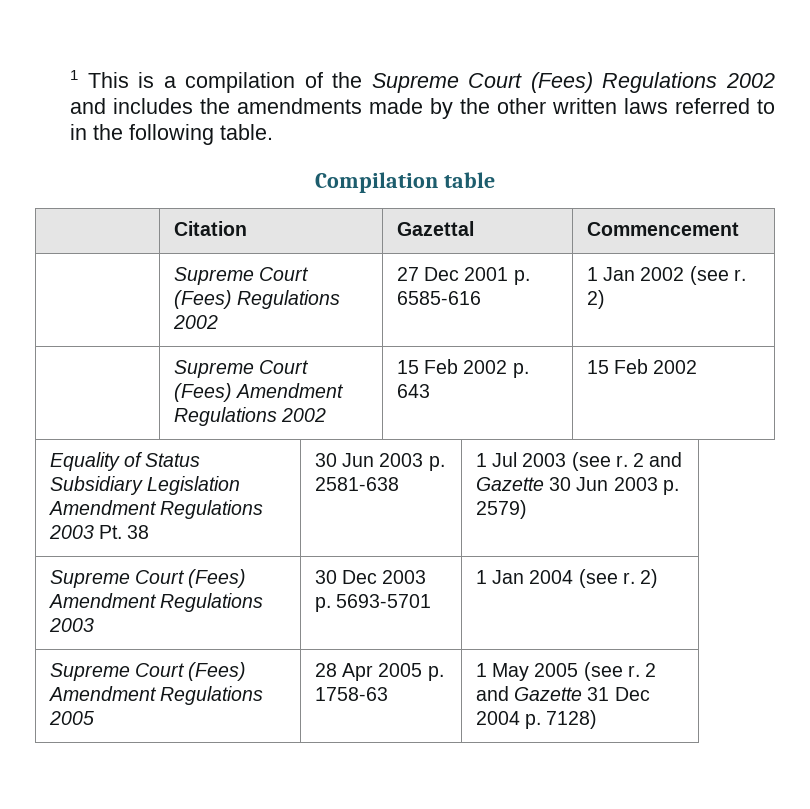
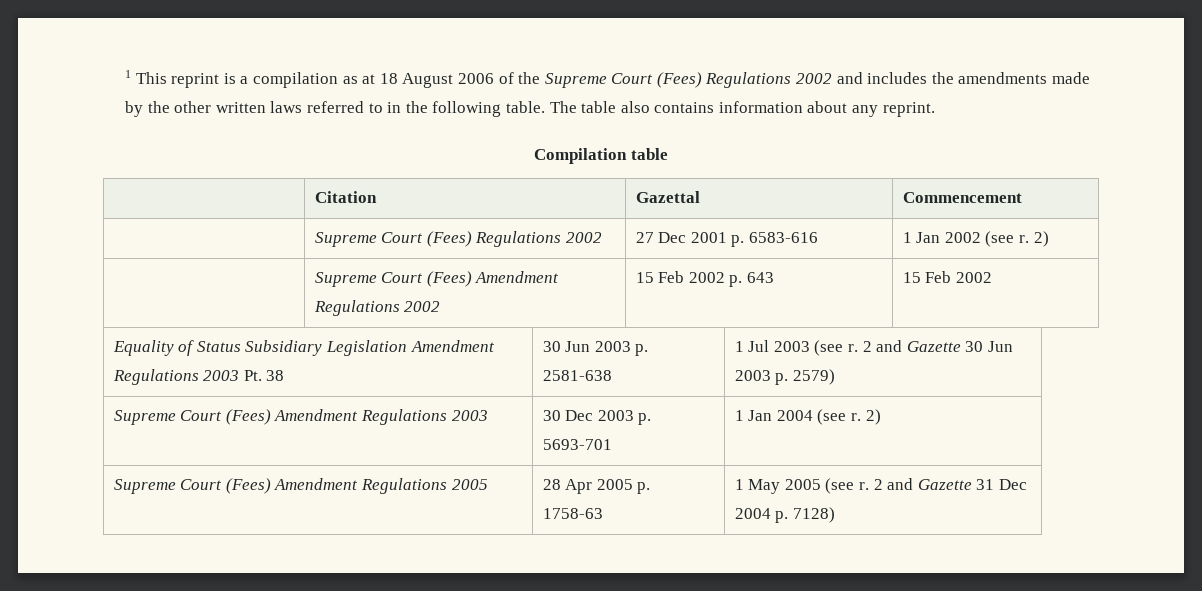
(129, 80) none -> [171,73,220,88] reprint
(296, 82) none -> [342,73,494,88] as at 18 August 2006
(273, 132) none -> [549,101,935,117] The table also contains information about any reprint.
[396,291,481,305] 6585-616 -> [749,232,819,243] 6583-616
[336,594,432,608] 5693-5701 -> [542,439,612,450] 5693-701

